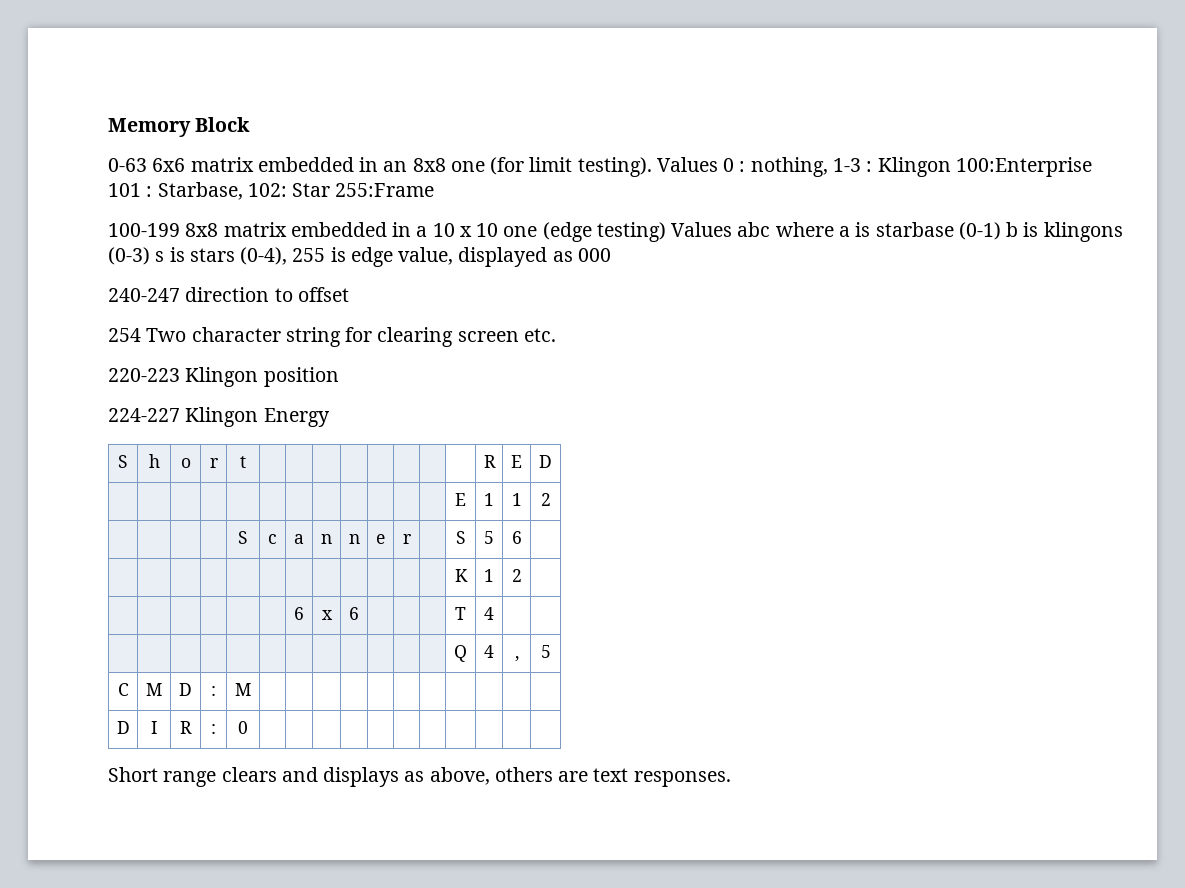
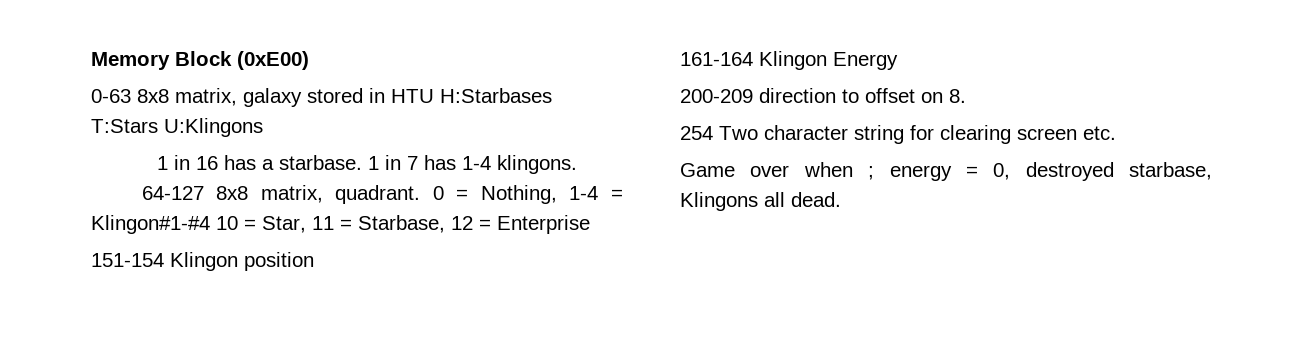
(251, 124) none -> [237,51,309,70] (0xE00)
[152,157,1092,177] [108,182,435,200] [108,222,1123,242] [108,247,611,267] [108,288,180,302] 6x6 matrix embedded in an 8x8 one (for limit testing). Values 0 : nothing, 1-3 : Klingon 100:Enterprise 101 : Starbase, 102: Star 255:Frame // 100-199 8x8 matrix embedded in a 10 x 10 one (edge testing) Values abc where a is starbase (0-1) b is klingons (0-3) s is stars (0-4), 255 is edge value, displayed as 000 // 240-247 -> [137,88,552,107] [91,118,263,137] [157,155,578,174] [141,185,623,204] [91,215,590,234] [91,252,314,271] [680,51,898,70] [680,89,753,103] 8x8 matrix, galaxy stored in HTU H:Starbases T:Stars U:Klingons // 1 in 16 has a starbase. 1 in 7 has 1-4 klingons. // 64-127 8x8 matrix, quadrant. 0 = Nothing, 1-4 = Klingon#1-#4 10 = Star, 11 = Starbase, 12 = Enterprise // 151-154 Klingon position // 161-164 Klingon Energy // 200-209
(349, 294) none -> [921,89,966,103] on 8.
[108,367,339,387] [108,407,330,427] [118,455,128,468] [148,454,160,468] [180,458,191,468] [209,458,218,468] [240,456,246,468] [483,455,496,468] [511,455,522,468] [539,455,552,468] [455,493,466,506] [484,493,494,506] [511,493,522,506] [540,493,551,506] [238,531,248,544] [268,534,277,544] [294,534,304,544] [321,534,332,544] [348,534,360,544] [376,534,385,544] [402,534,411,544] [455,531,466,544] [484,531,494,544] [511,531,522,544] [454,569,468,582] [484,569,494,582] [511,569,522,582] [294,607,304,620] [321,610,333,620] [349,607,359,620] [455,607,466,620] [484,607,494,620] [454,645,467,662] [484,645,494,658] [514,656,519,662] [540,645,551,658] [117,683,129,696] [146,683,162,696] [179,683,192,696] [211,686,216,696] [235,683,251,696] [116,721,130,734] [151,721,157,734] [180,721,192,734] [211,724,216,734] [238,721,248,734] [108,767,731,787] 220-223 Klingon position // 224-227 Klingon Energy // S | h | o | r | t | | | | | | | | | R | E | D // | | | | | | | | | | | | E | 1 | 1 | 2 // | | | | S | c | a | n | n | e | r | | S | 5 | 6 | // | | | | | | | | | | | | K | 1 | 2 | // | | | | | | 6 | x | 6 | | | | T | 4 | | // | | | | | | | | | | | | Q | 4 | , | 5 // C | M | D | : | M | | | | | | | | | | | // D | I | R | : | 0 | | | | | | | | | | | // Short range clears and displays as above, others are text responses. -> [680,162,1212,181] [680,192,841,211] Game over when ; energy = 0, destroyed starbase, Klingons all dead.

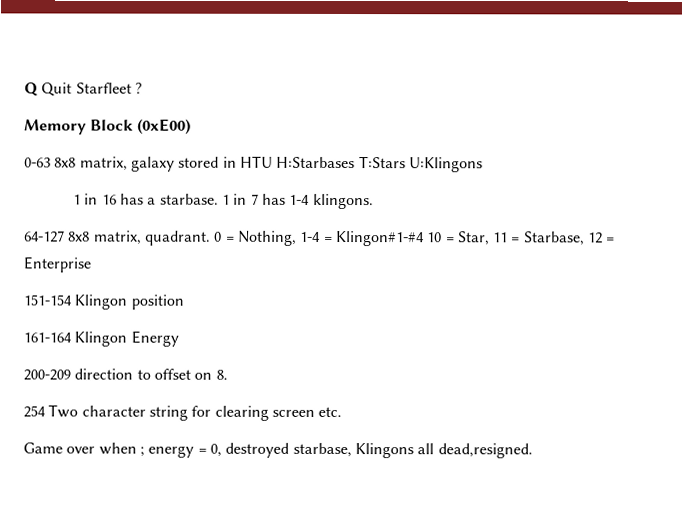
(91, 61) none -> [24,82,142,97] Q Quit Starfleet ? //
[791,192,841,207] dead. -> [437,443,533,459] dead,resigned.

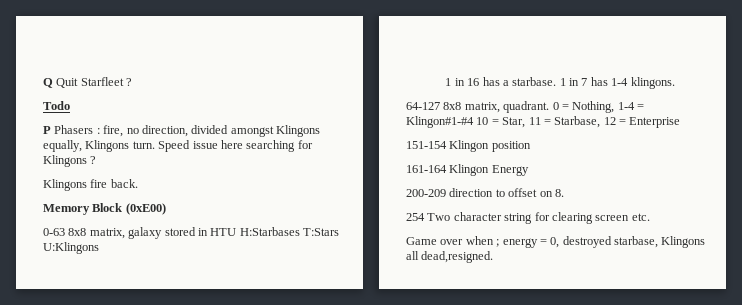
(142, 88) none -> [43,101,70,110] [43,125,320,137] [43,140,313,152] [43,155,97,167] [43,179,138,191] // Todo // P Phasers : fire, no direction, divided amongst Klingons equally, Klingons turn. Speed issue here searching for Klingons ? // Klingons fire back.

